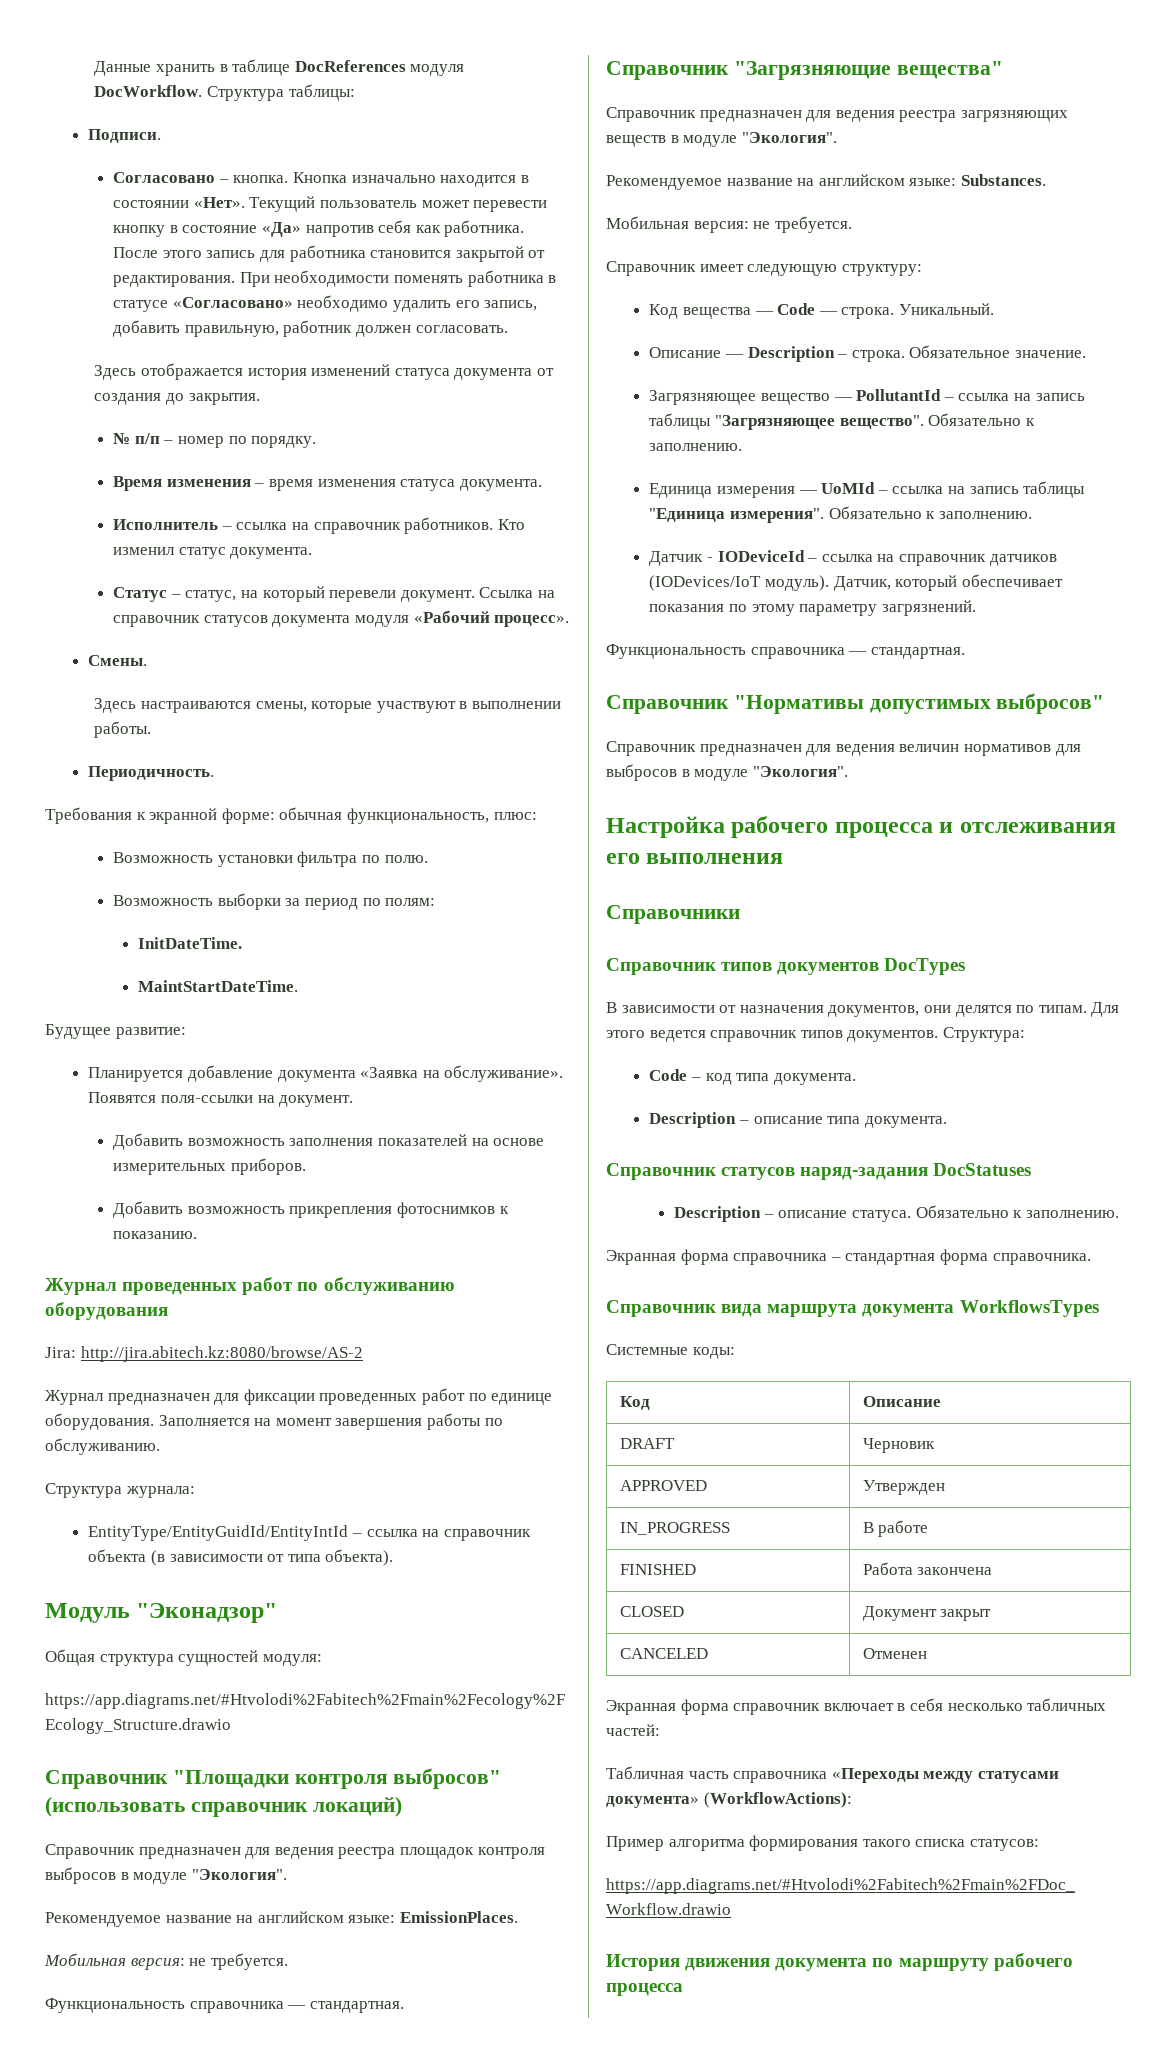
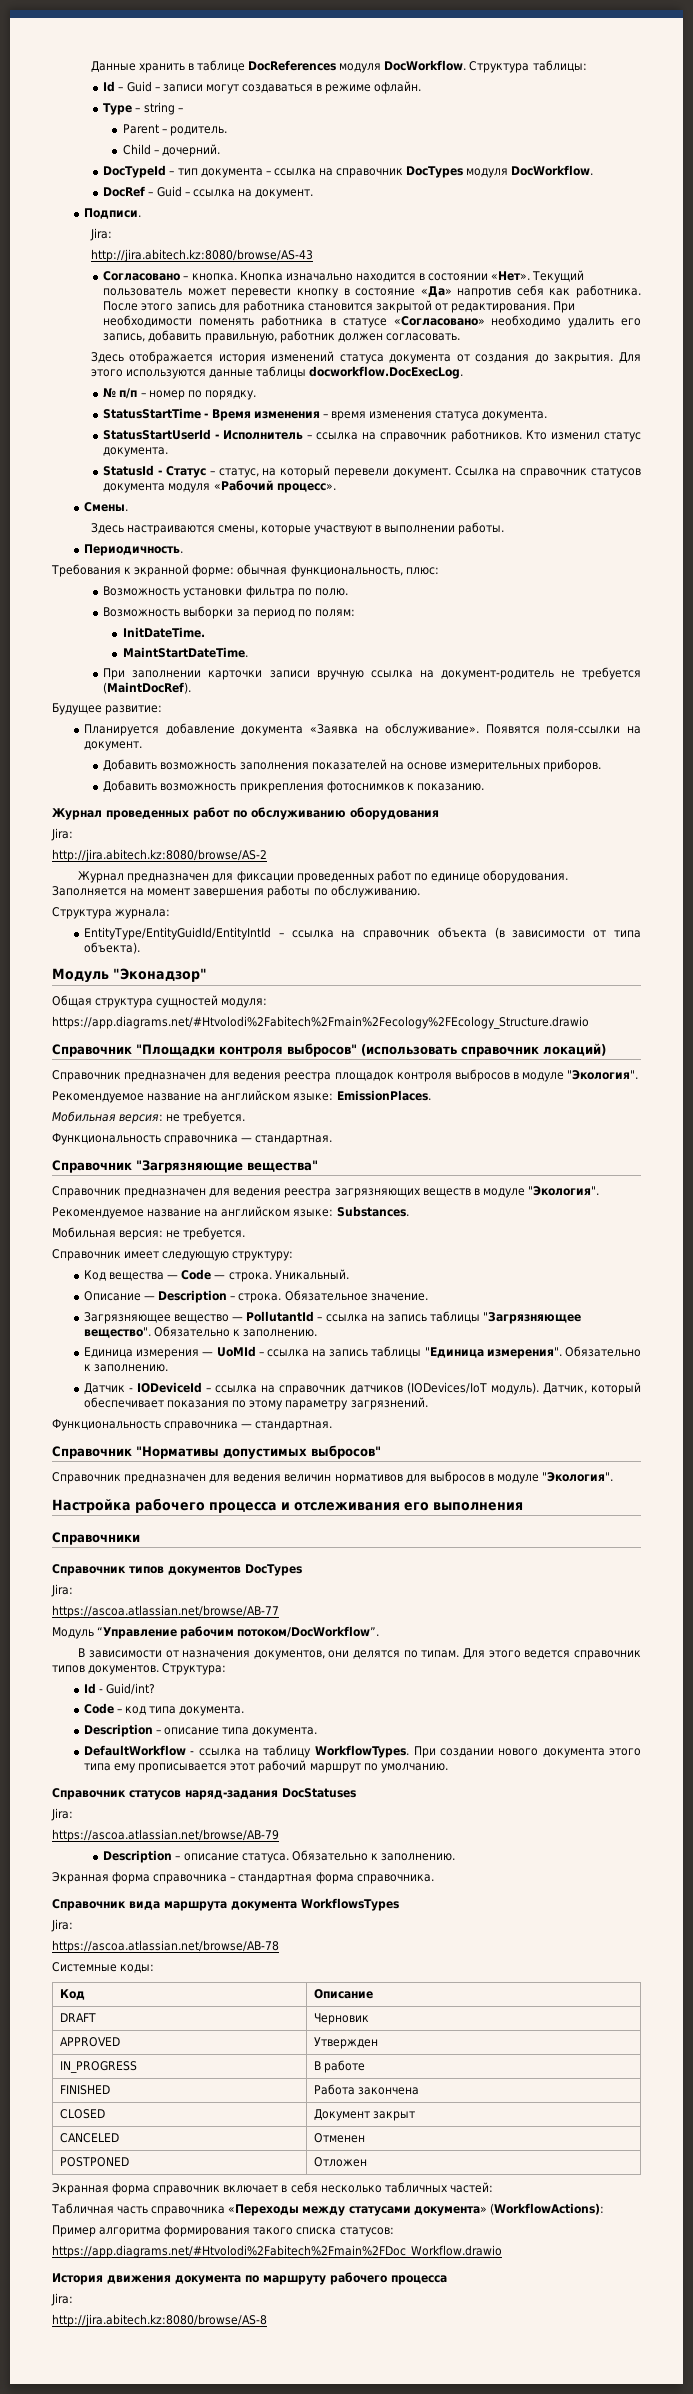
(355, 92) none -> [103,81,422,94] [103,102,183,115] [122,124,227,136] [122,144,220,157] [103,165,594,178] [103,186,313,199] // Id – Guid – записи могут создаваться в режиме офлайн. // Type – string – // Parent – родитель. // Child – дочерний. // DocTypeId – тип документа – ссылка на справочник DocTypes модуля DocWorkflow. // DocRef – Guid – ссылка на документ.
(162, 136) none -> [89,228,112,241] [90,249,313,262] // Jira: // http://jira.abitech.kz:8080/browse/AS-43
(260, 399) none -> [619,352,642,363] [90,366,464,379] Для этого используются данные таблицы docworkflow.DocExecLog.
(317, 442) none -> [103,408,209,419] StatusStartTime -
(542, 485) none -> [103,429,220,440] StatusStartUserId -
(313, 553) none -> [103,465,163,476] StatusId -
(298, 986) none -> [103,667,641,680] [103,682,192,694] // При заполнении карточки записи вручную ссылка на документ-родитель не требуется (MaintDocRef).
(76, 1352) none -> (73, 834) //
(966, 966) none -> [51,1584,73,1597] [52,1605,279,1618] [52,1626,380,1639] // Jira: // https://ascoa.atlassian.net/browse/AB-77 // Модуль “Управление рабочим потоком/DocWorkflow”.
(1025, 1034) none -> [83,1683,156,1695] // Id - Guid/int?
(947, 1122) none -> [83,1745,641,1758] [83,1760,448,1773] // DefaultWorkflow - ссылка на таблицу WorkflowTypes. При создании нового документа этого типа ему прописывается этот рабочий маршрут по умолчанию.
(1032, 1169) none -> [51,1808,73,1821] [52,1829,279,1842] // Jira: // https://ascoa.atlassian.net/browse/AB-79
(1099, 1308) none -> [51,1919,73,1932] [52,1940,279,1953] // Jira: // https://ascoa.atlassian.net/browse/AB-78
(927, 1653) none -> [59,2157,129,2167] [313,2157,367,2167] // POSTPONED | Отложен
(683, 1989) none -> [51,2293,73,2306] [52,2314,267,2327] // Jira: // http://jira.abitech.kz:8080/browse/AS-8

